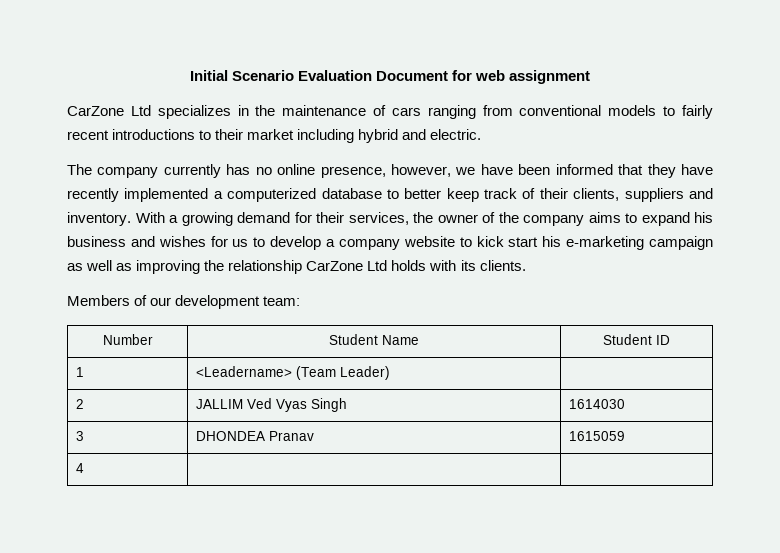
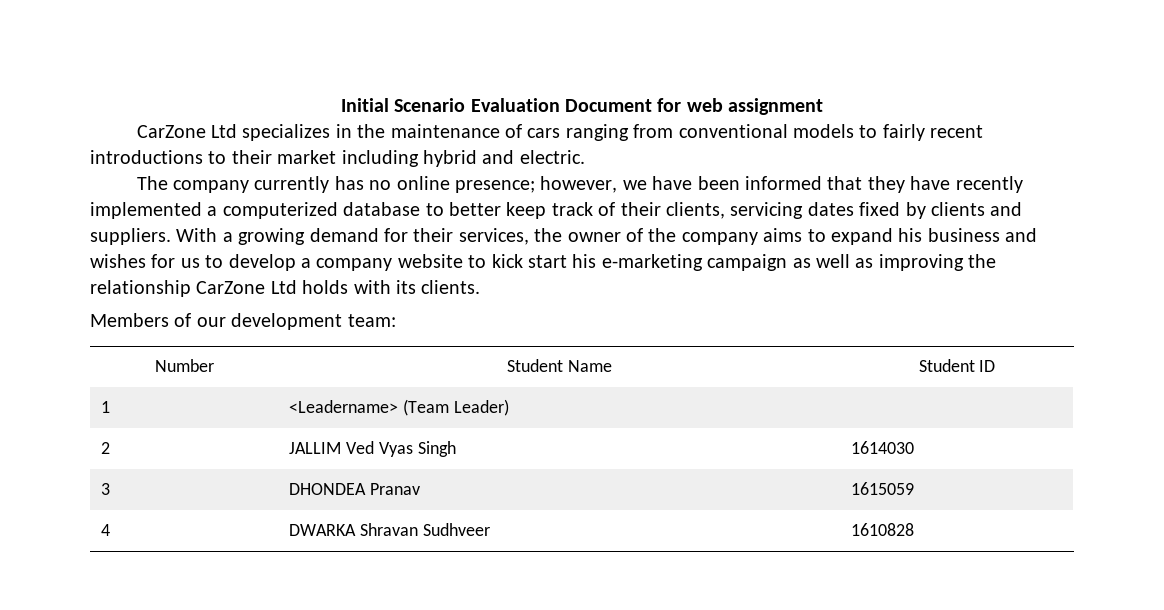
[320,166,386,178] presence, -> [454,180,535,193] presence;
[624,188,713,202] [67,212,131,226] suppliers and inventory. -> [730,202,1023,219] [90,228,171,245] servicing dates fixed by clients and suppliers.
(85, 468) | -> [289,523,491,536] [851,523,915,536] DWARKA Shravan Sudhveer | 1610828

